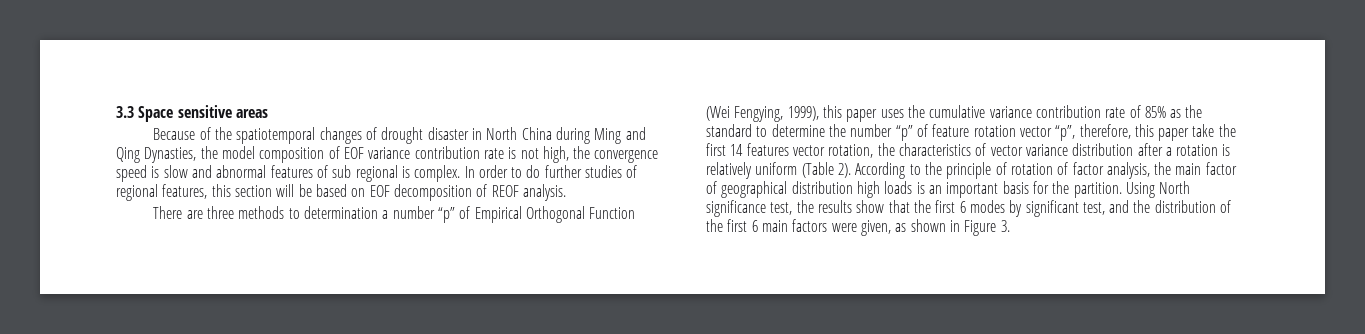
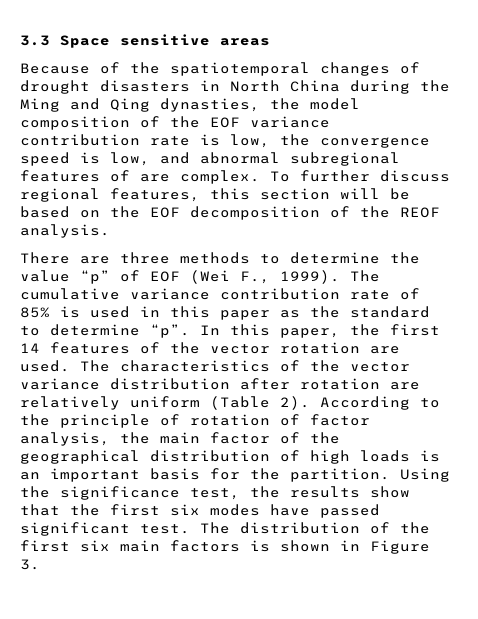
[427,127,469,140] disaster -> [100,80,190,92] disasters
(590, 135) none -> [420,80,450,92] the
[144,147,197,163] Dynasties, -> [160,98,260,112] dynasties,
(340, 152) none -> [170,116,200,128] the
[520,146,569,163] not high, -> [230,134,270,148] low,
[163,165,188,178] slow -> [110,152,150,166] low,
[270,165,638,182] features of sub regional is complex. In order to do further studies of -> [290,152,400,166] [20,170,450,184] subregional features of are complex. To further discuss
(366, 192) none -> [110,206,140,218] the
(488, 190) none -> [360,206,390,218] the
[303,206,636,223] [706,105,925,122] determination a number “p” of Empirical Orthogonal Function (Wei Fengying, 1999), this paper uses the -> [290,252,420,264] [20,270,380,284] determine the value “p” of EOF (Wei F., 1999). The
(1166, 112) none -> [60,306,270,320] is used in this paper
[828,124,1236,141] [706,143,895,158] the number “p” of feature rotation vector “p”, therefore, this paper take the first 14 features vector rotation, the -> [150,324,440,338] [20,342,400,354] [20,360,110,372] “p”. In this paper, the first 14 features of the vector rotation are used. The
(987, 149) none -> [310,360,340,372] the
[1165,144,1231,156] a rotation is -> [300,378,420,390] rotation are
(717, 187) none -> [310,432,340,444] the
(853, 187) none -> [280,450,300,462] of
[1159,181,1191,194] North -> [20,486,50,498] the
[959,200,1151,217] 6 modes by significant test, and the -> [170,504,380,518] [20,522,230,536] six modes have passed significant test. The
[751,220,758,232] 6 -> [80,540,110,552] six
[831,220,907,236] were given, as -> [250,540,270,552] is

